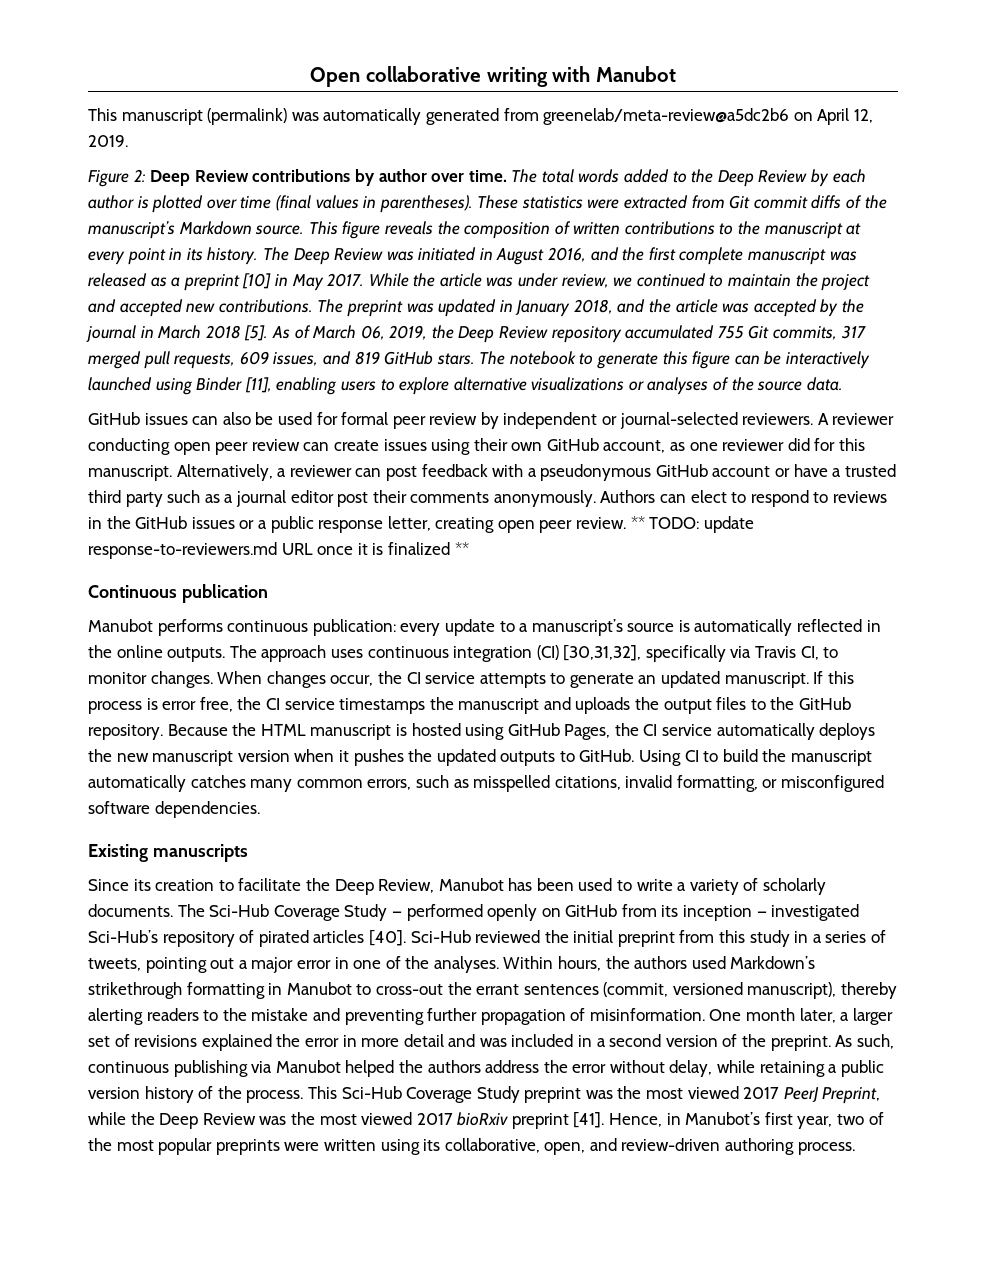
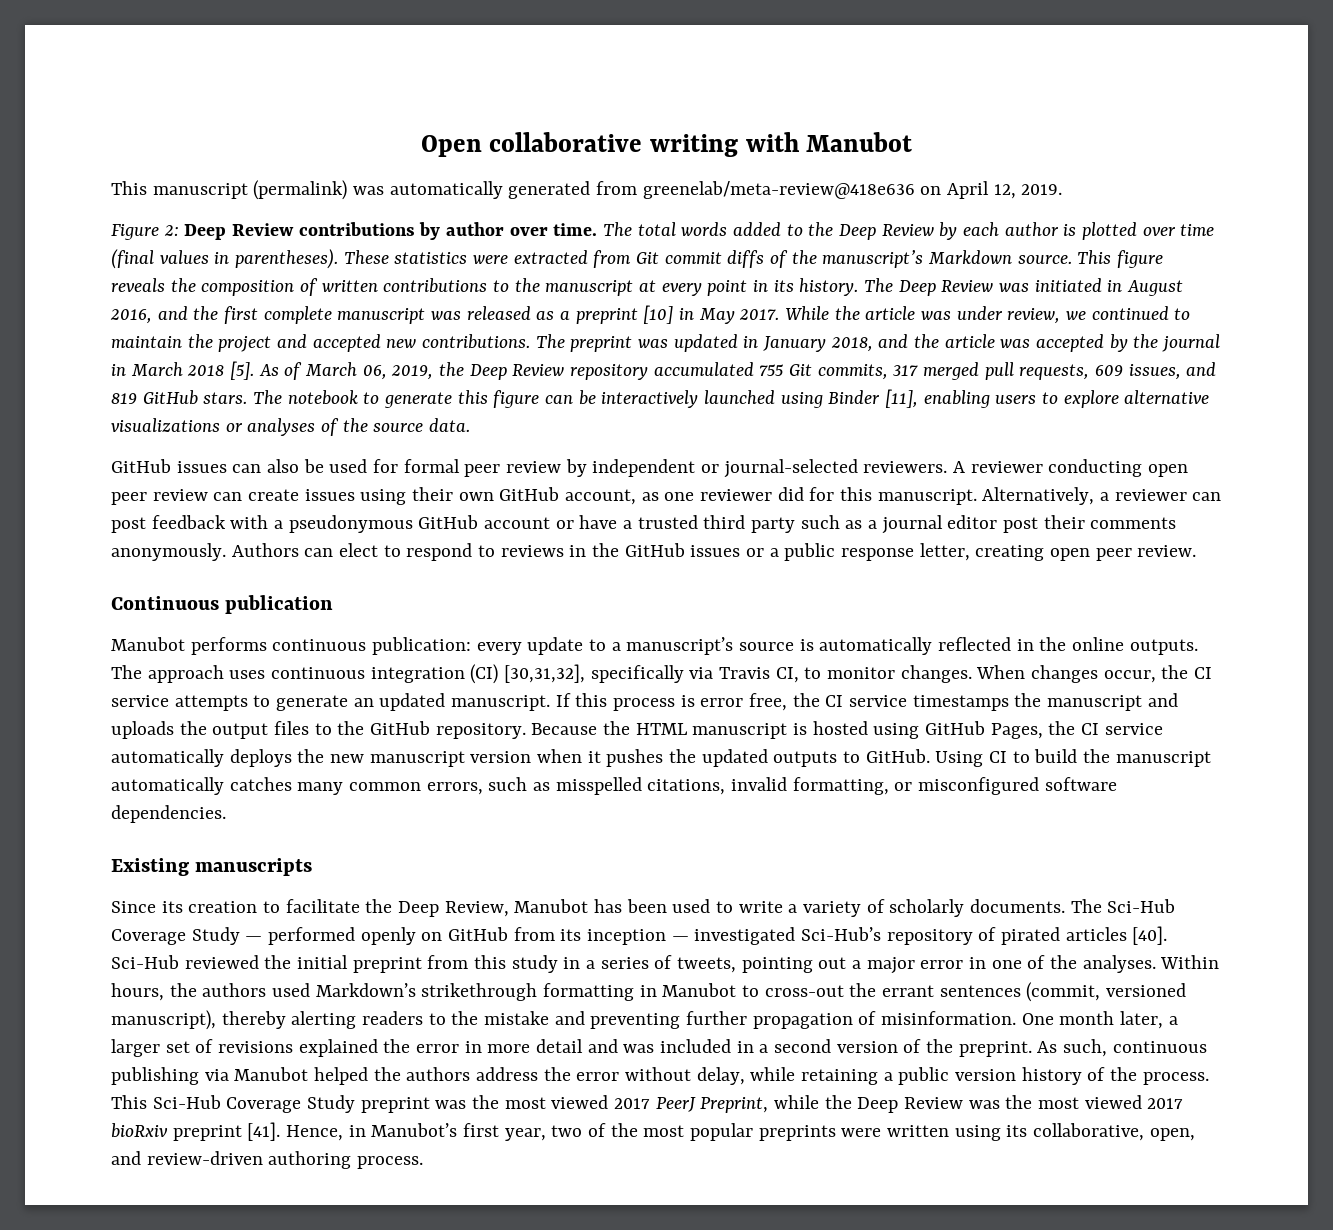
[543,108,790,125] greenelab/meta-review@a5dc2b6 -> [642,181,915,199] greenelab/meta-review@418e636
[630,516,754,533] [88,542,469,559] ** TODO: update response-to-reviewers.md URL once it is finalized ** -> (1197, 551) none

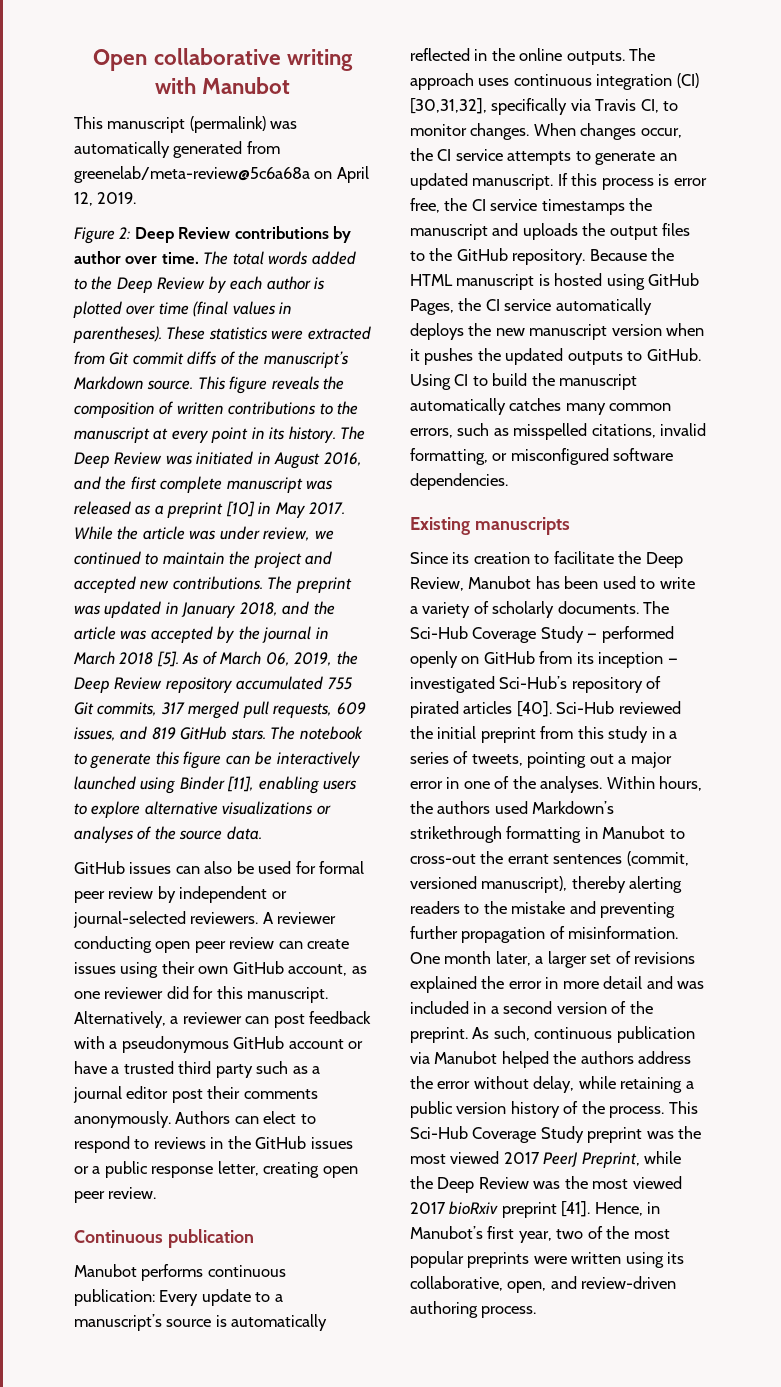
[642,181,915,199] greenelab/meta-review@418e636 -> [74,166,310,183] greenelab/meta-review@5c6a68a
[476,642,522,655] every -> [159,1290,199,1306] Every
[111,1067,199,1085] publishing -> [616,1026,695,1043] publication

